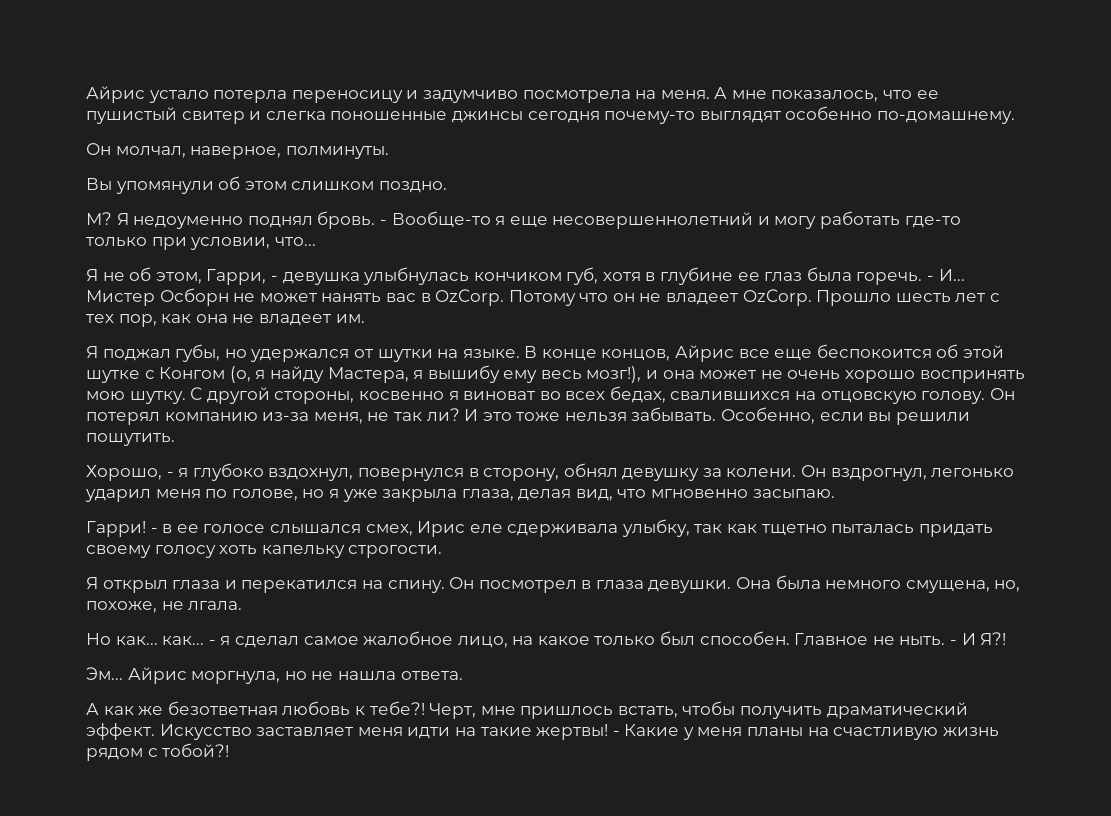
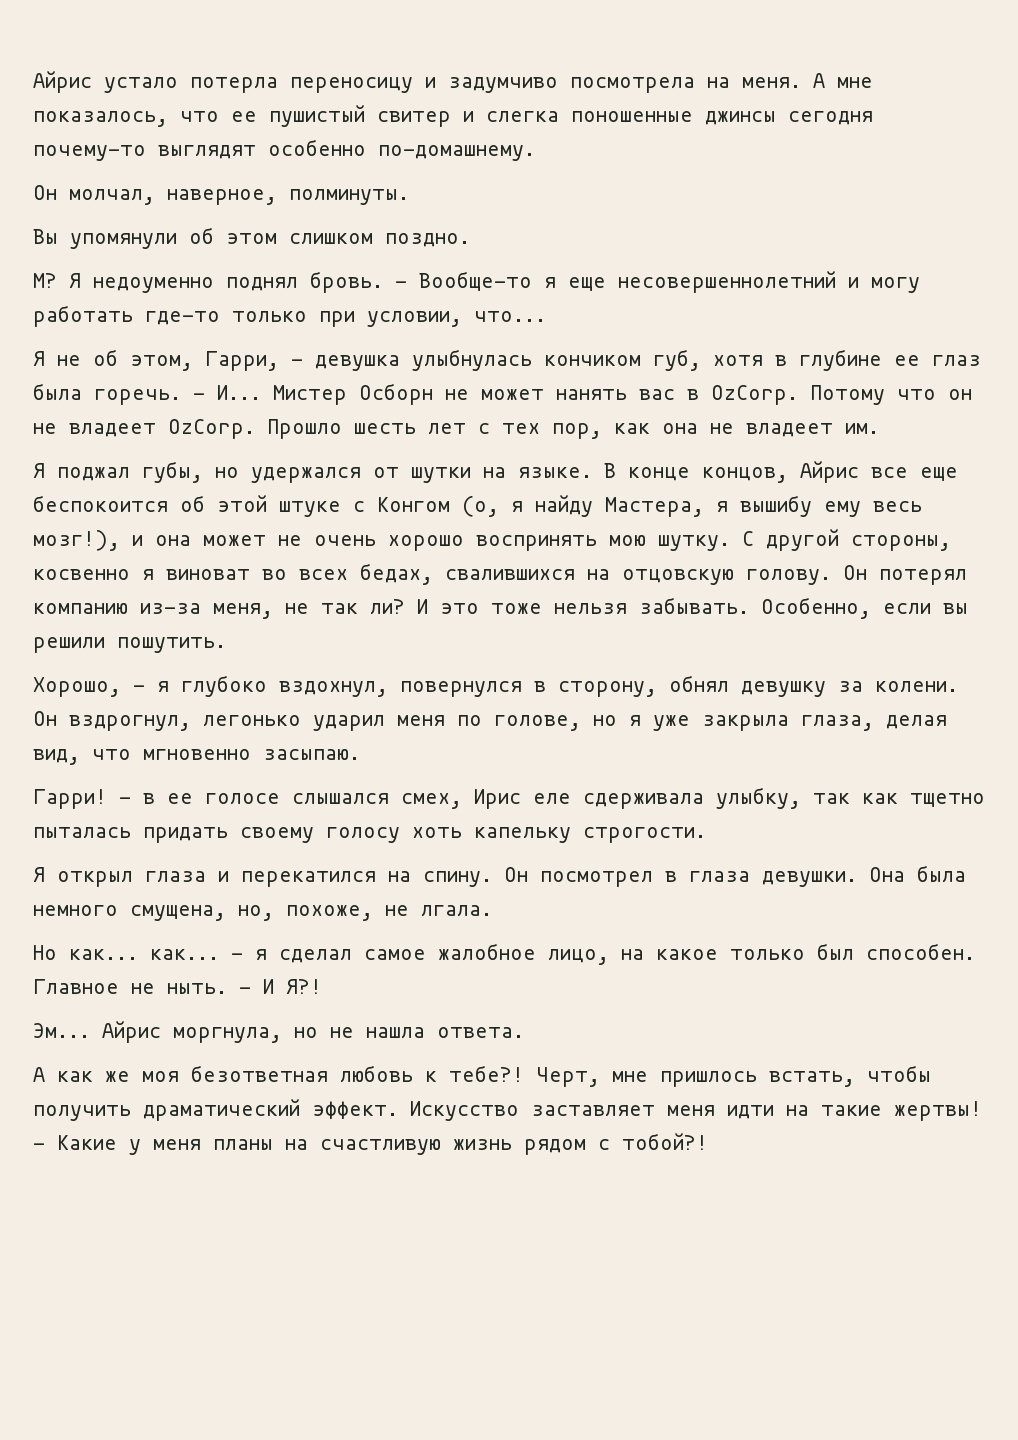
[86,370,140,383] шутке -> [279,501,341,517] штуке
(164, 710) none -> [142,1071,179,1082] моя

